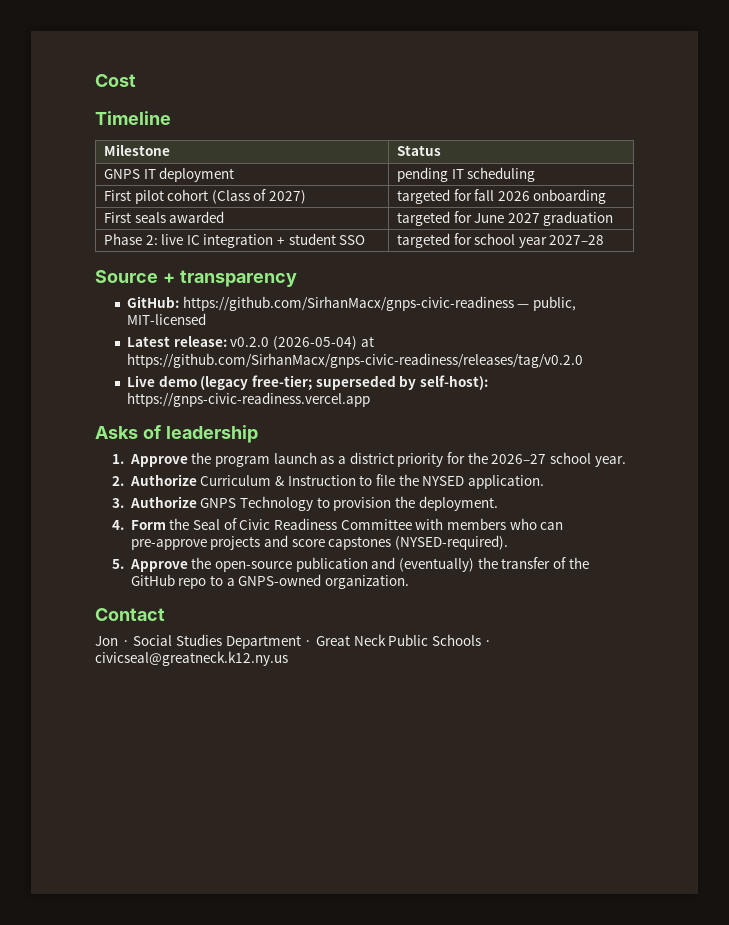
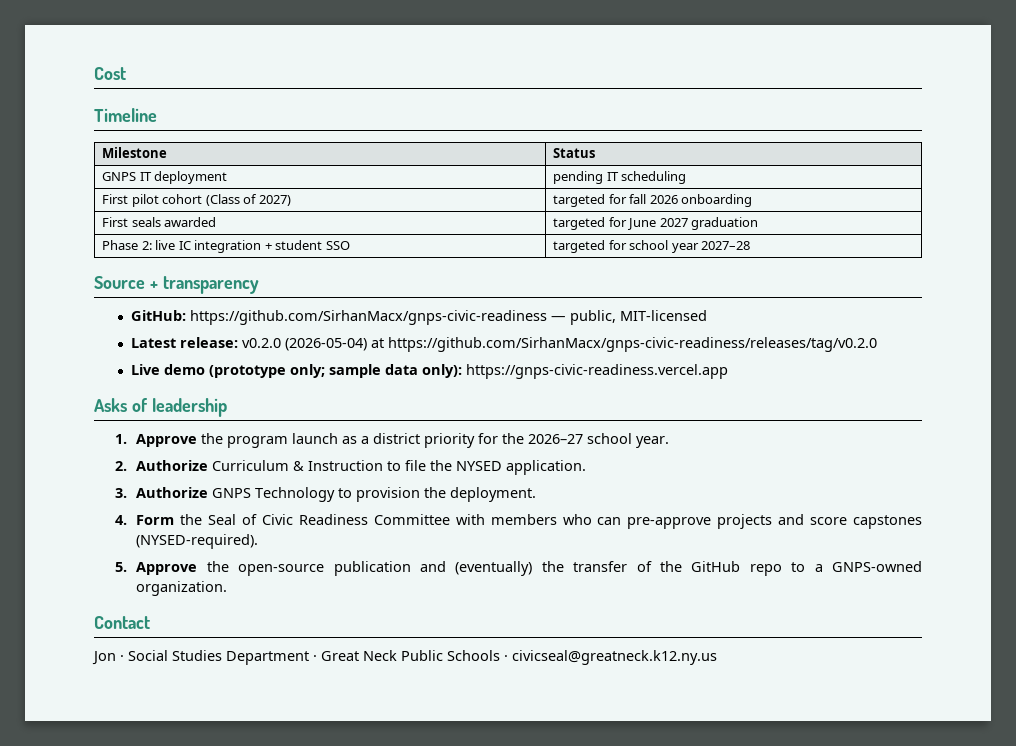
[200,375,488,390] (legacy free-tier; superseded by self-host): -> [209,364,463,378] (prototype only; sample data only):

